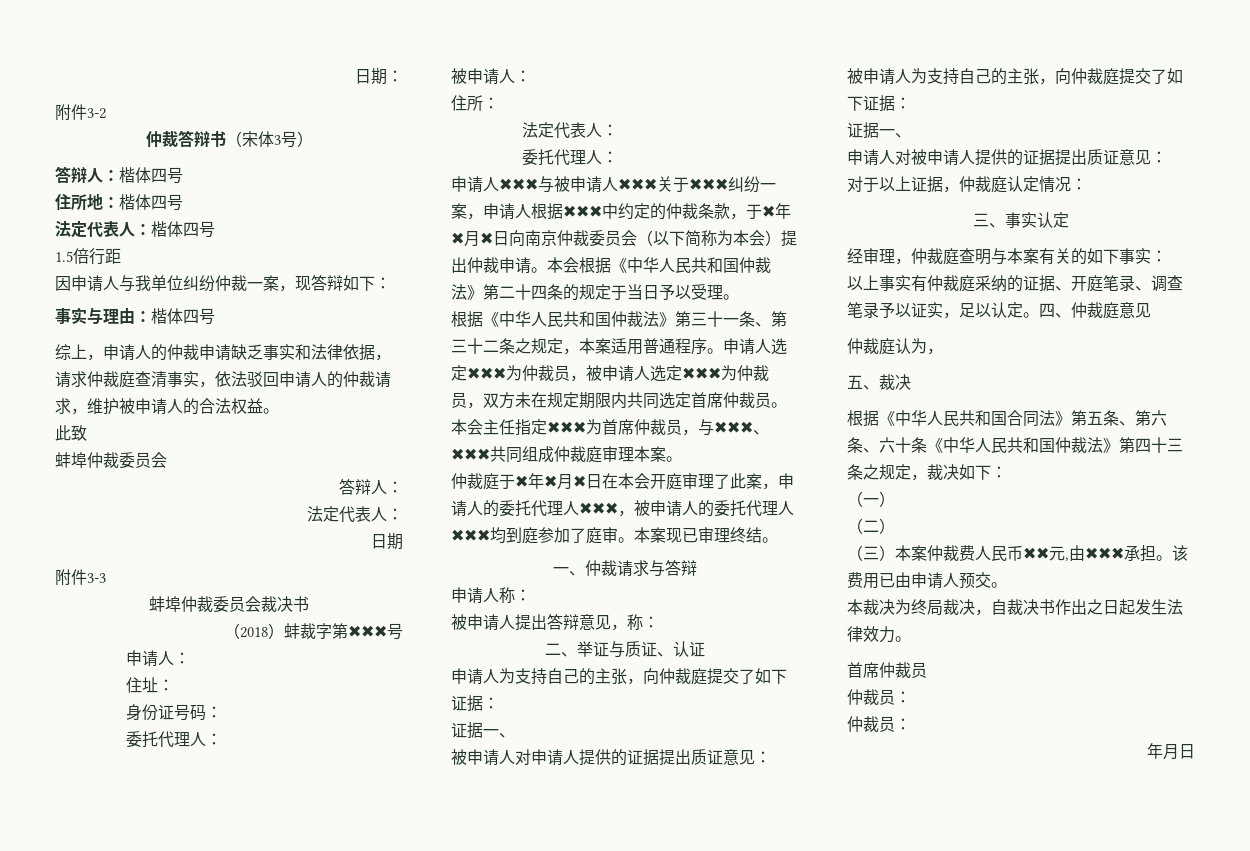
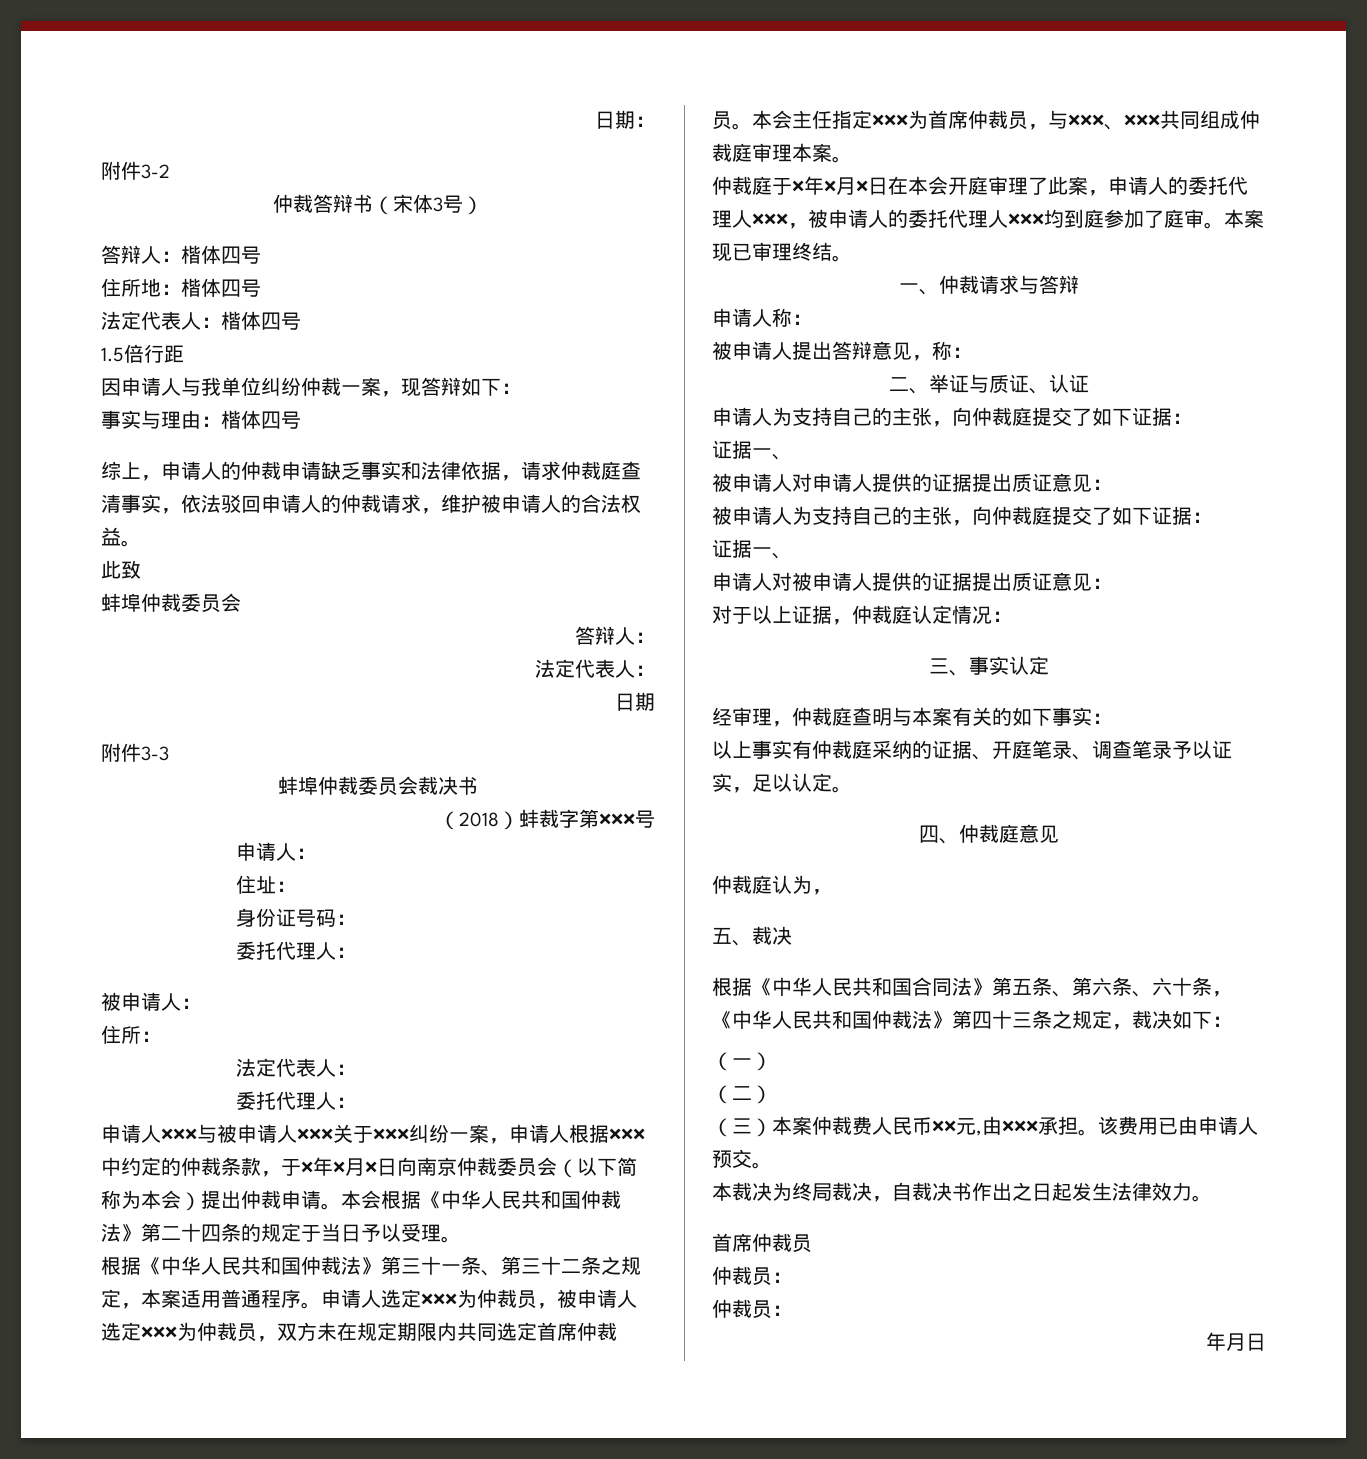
(1039, 315) none -> (852, 789) //
(927, 445) none -> [1212,991,1232,997] ，

